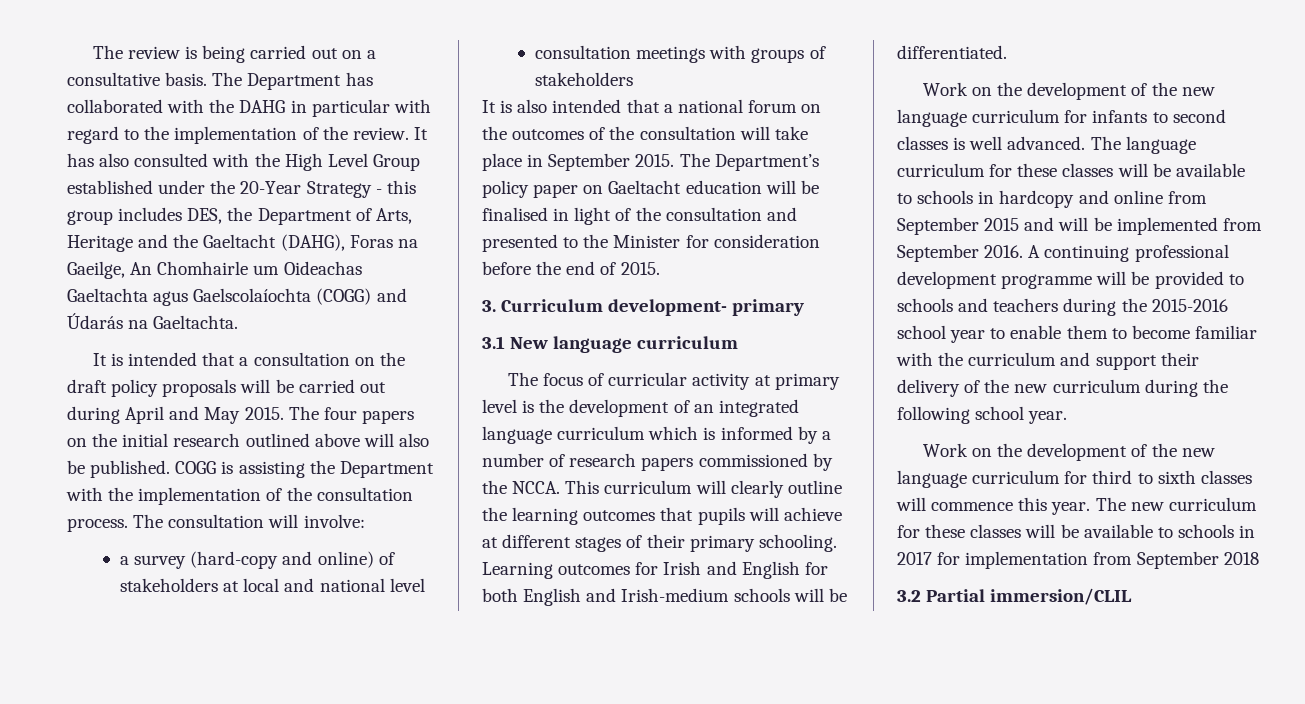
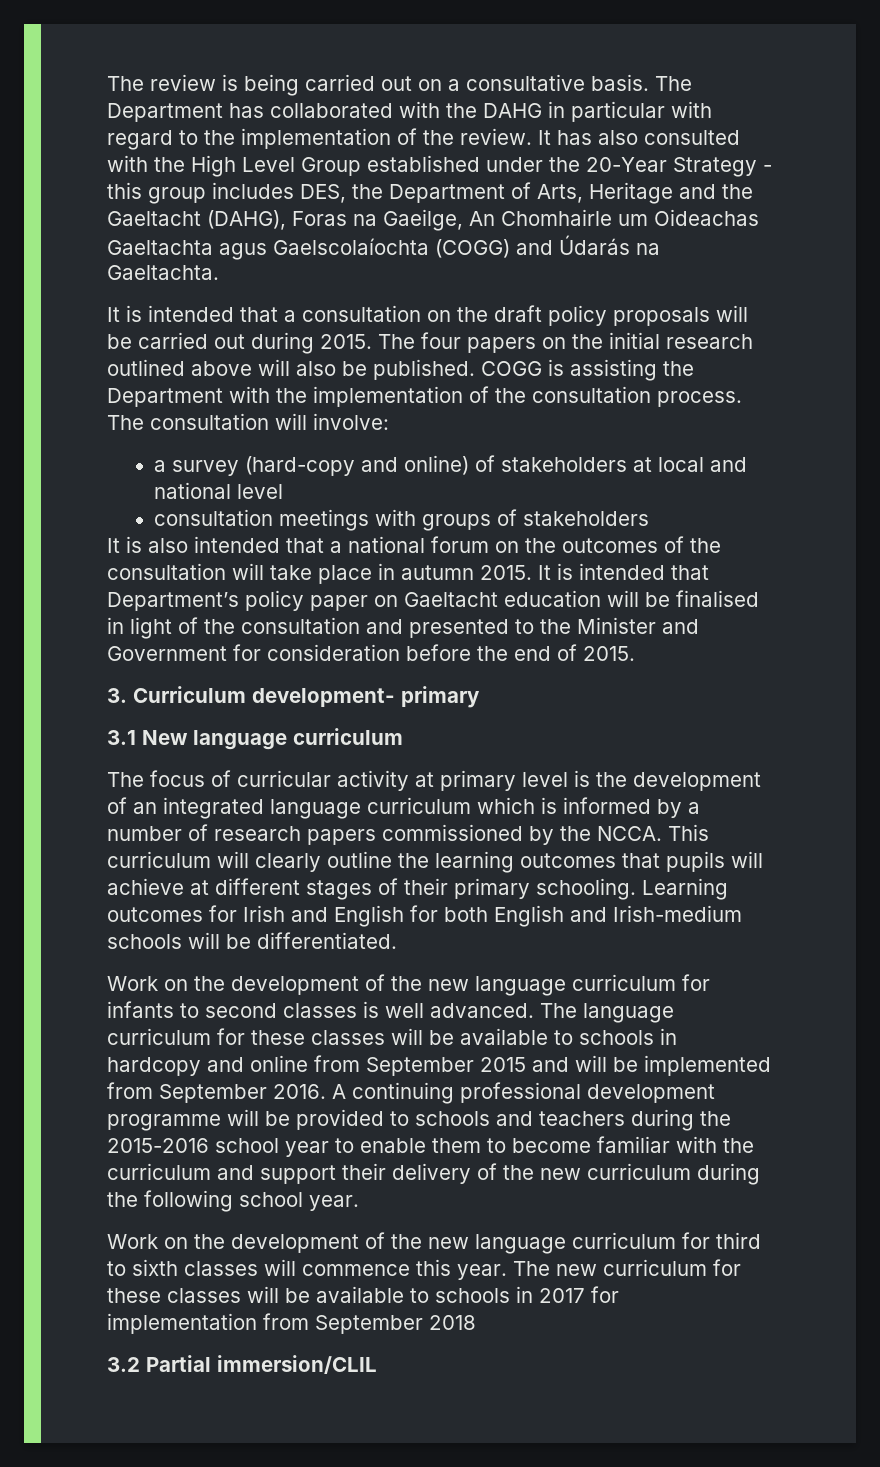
[125,406,241,424] April and May -> (314, 343) none
[548,153,710,171] September 2015. The -> [401,563,709,580] autumn 2015. It is intended that
(681, 241) none -> [662,619,699,634] [107,646,227,661] and Government

